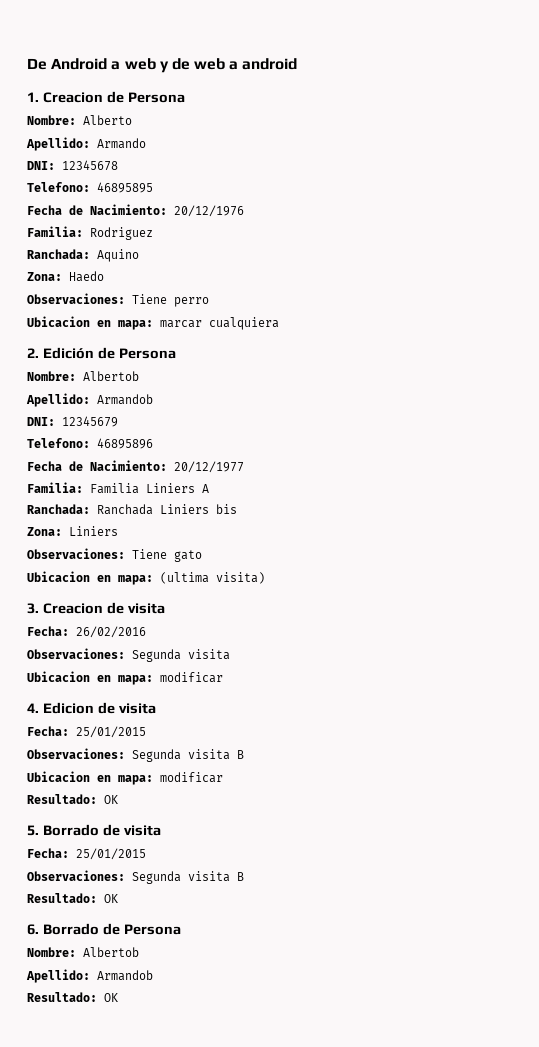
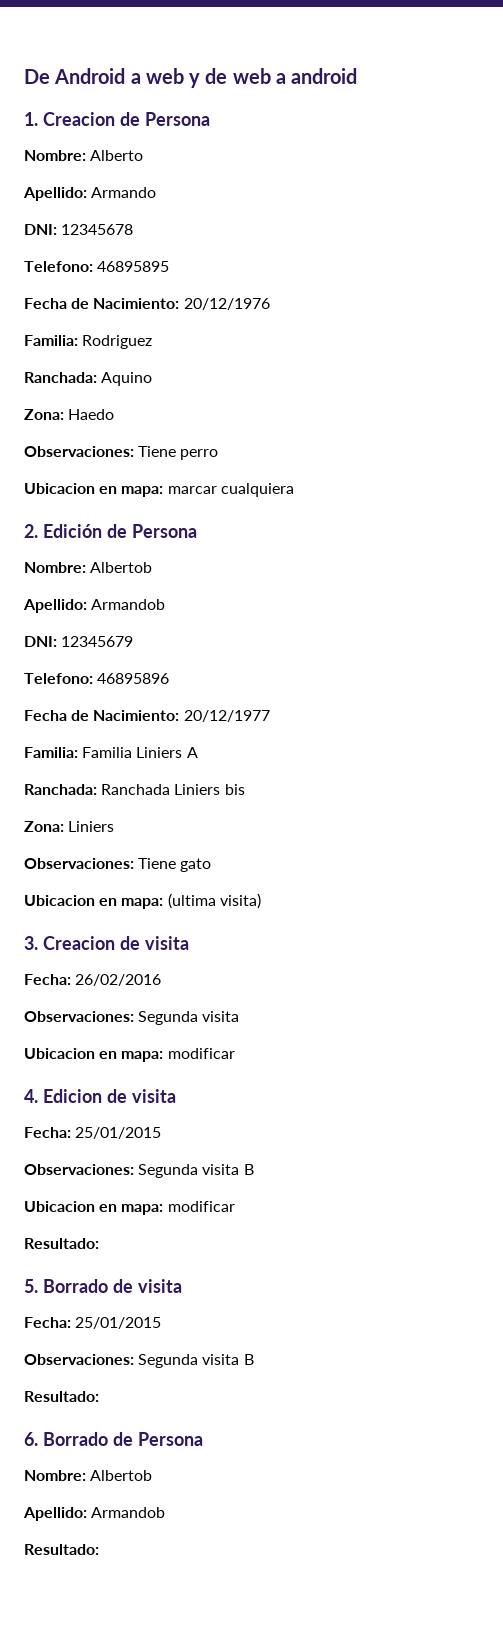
[104,795,118,804] OK -> (99, 1243) none
[104,894,118,903] OK -> (99, 1396) none
[104,993,118,1002] OK -> (99, 1549) none

